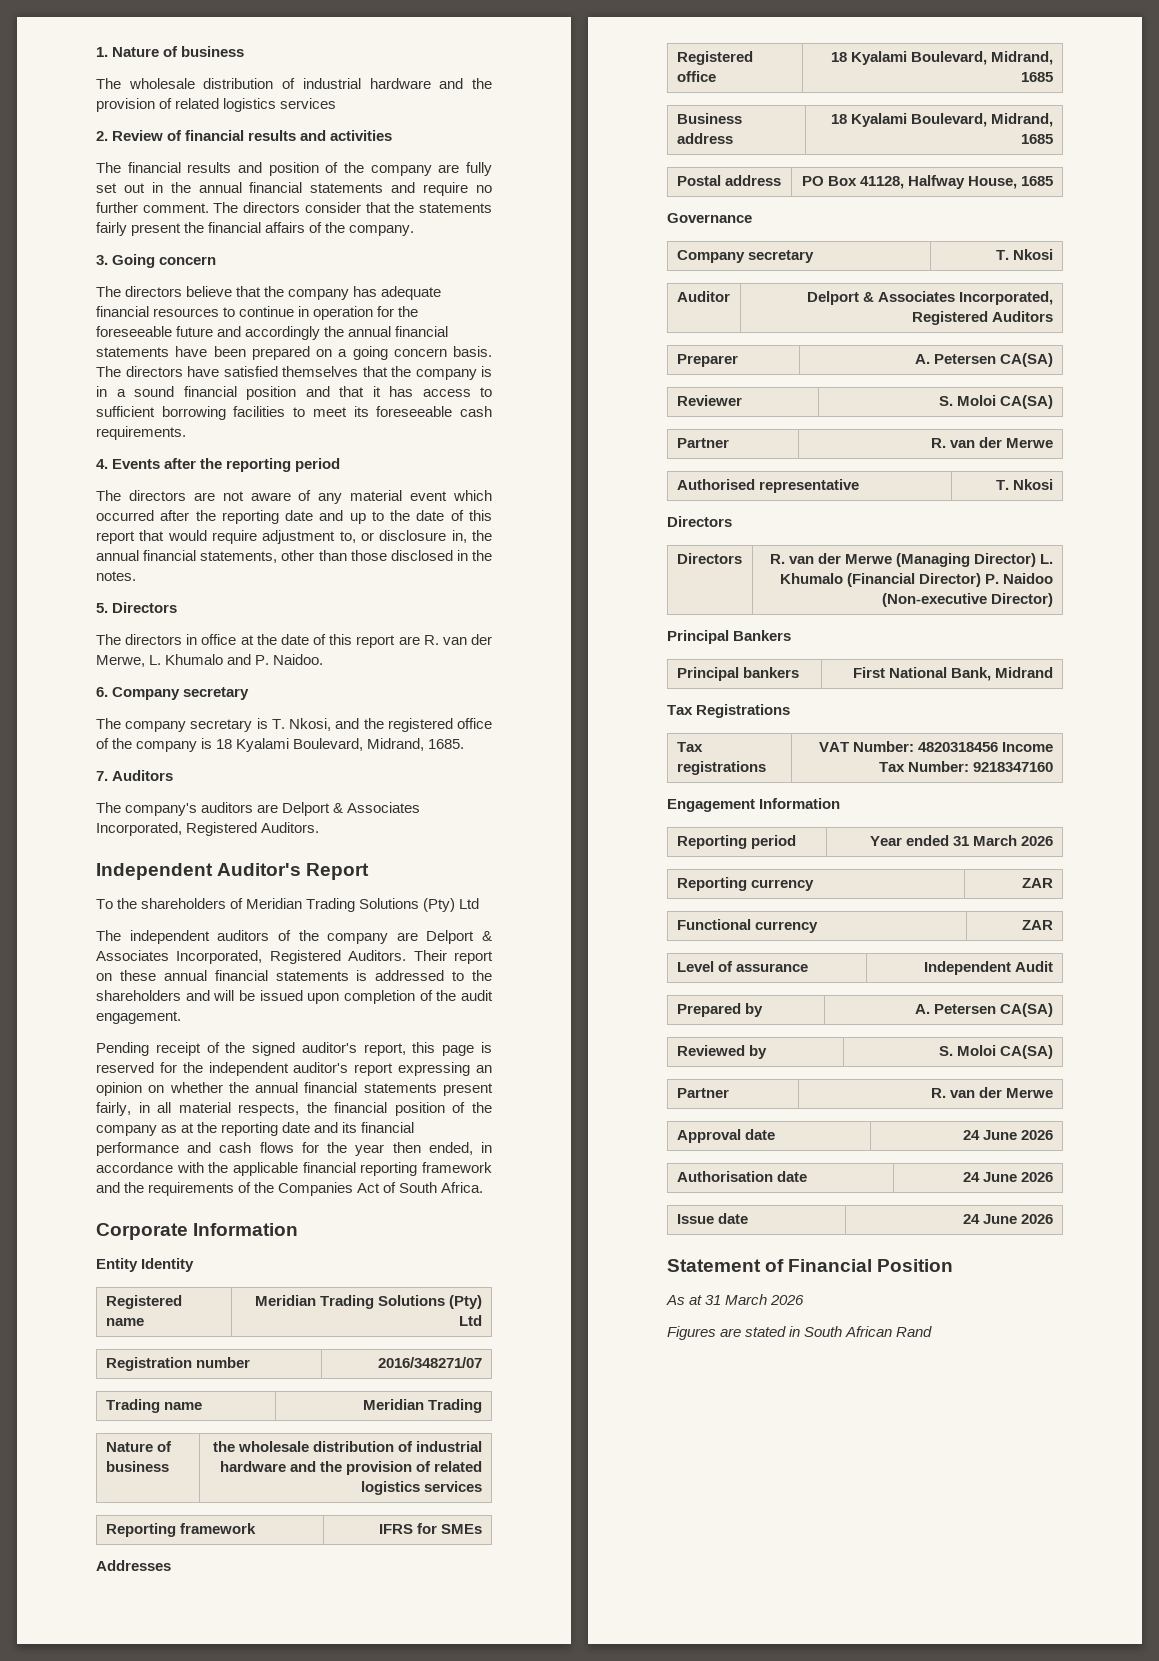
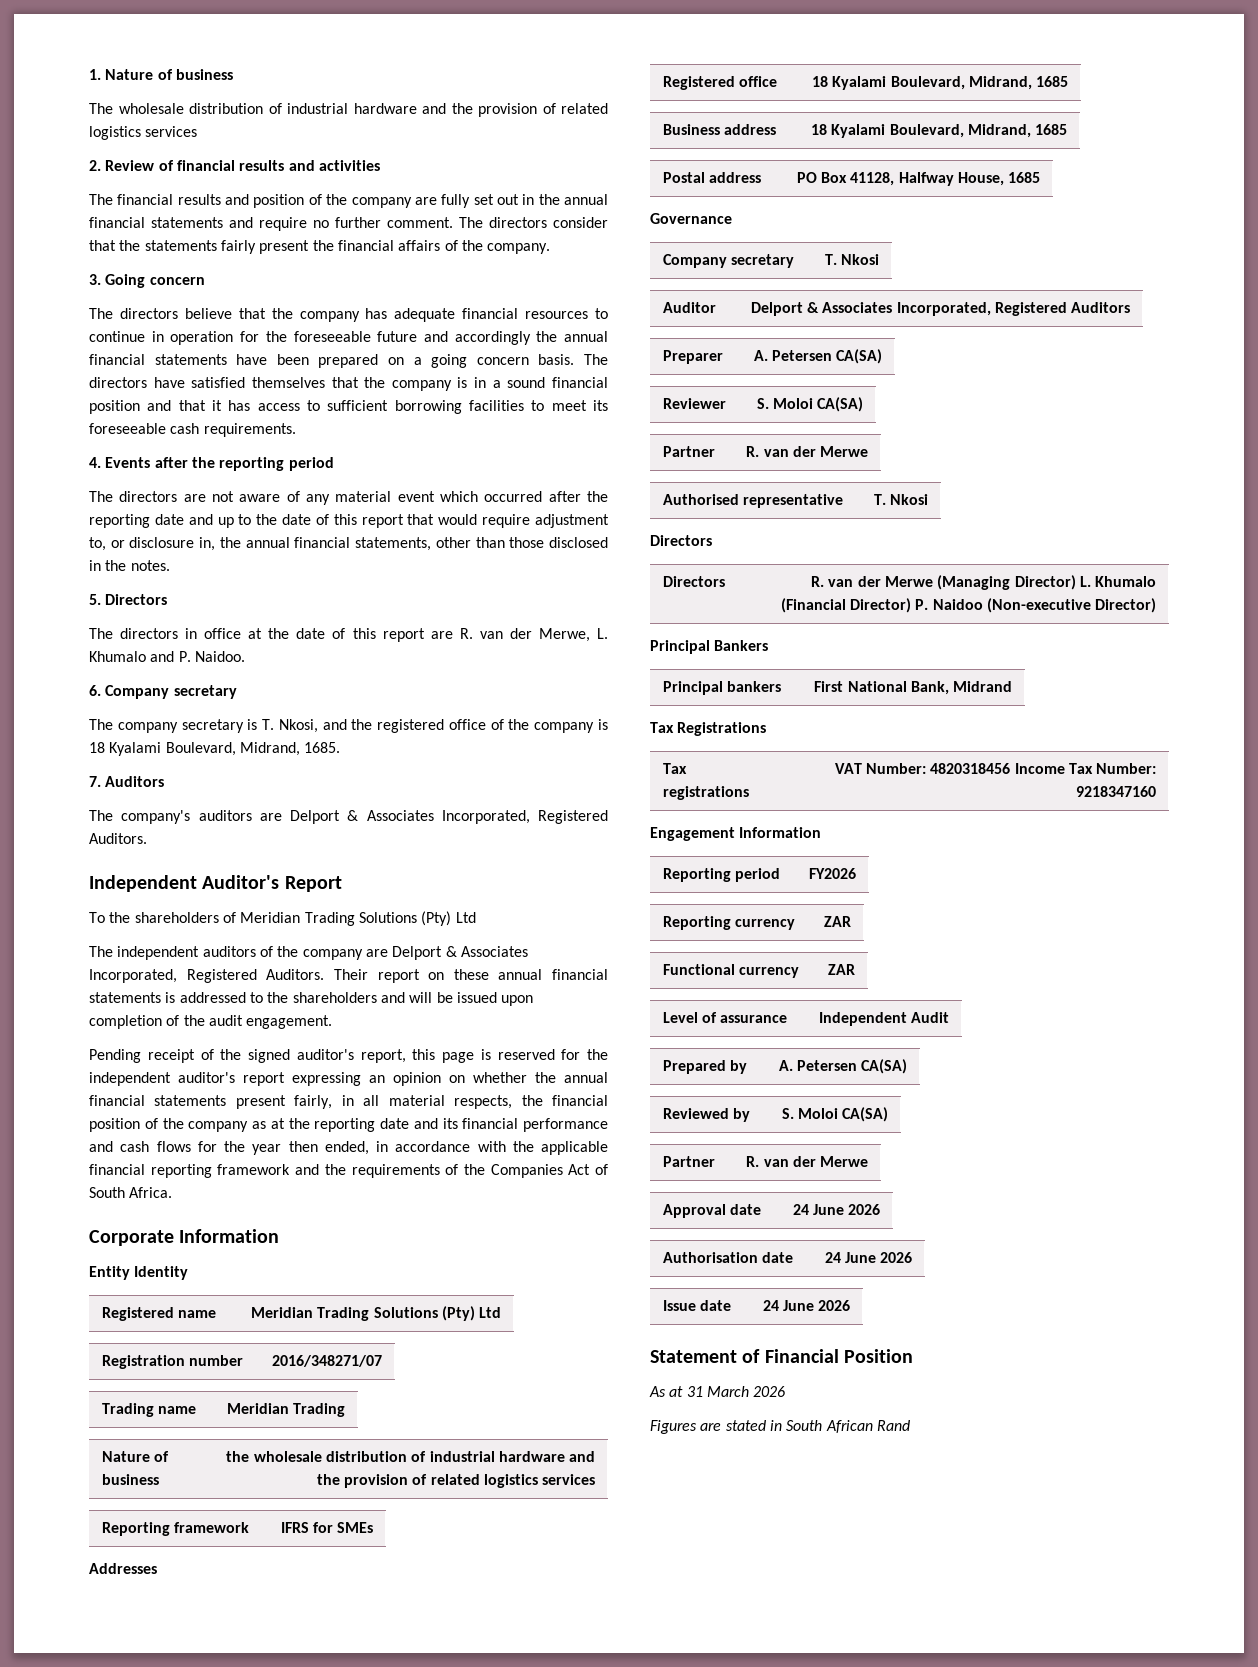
[869,835,1054,846] Year ended 31 March 2026 -> [809,868,857,879] FY2026

